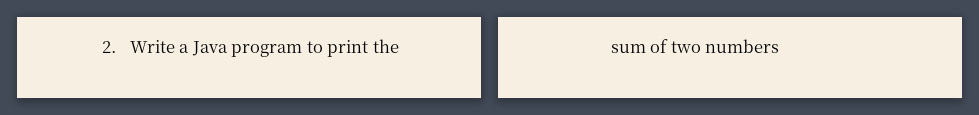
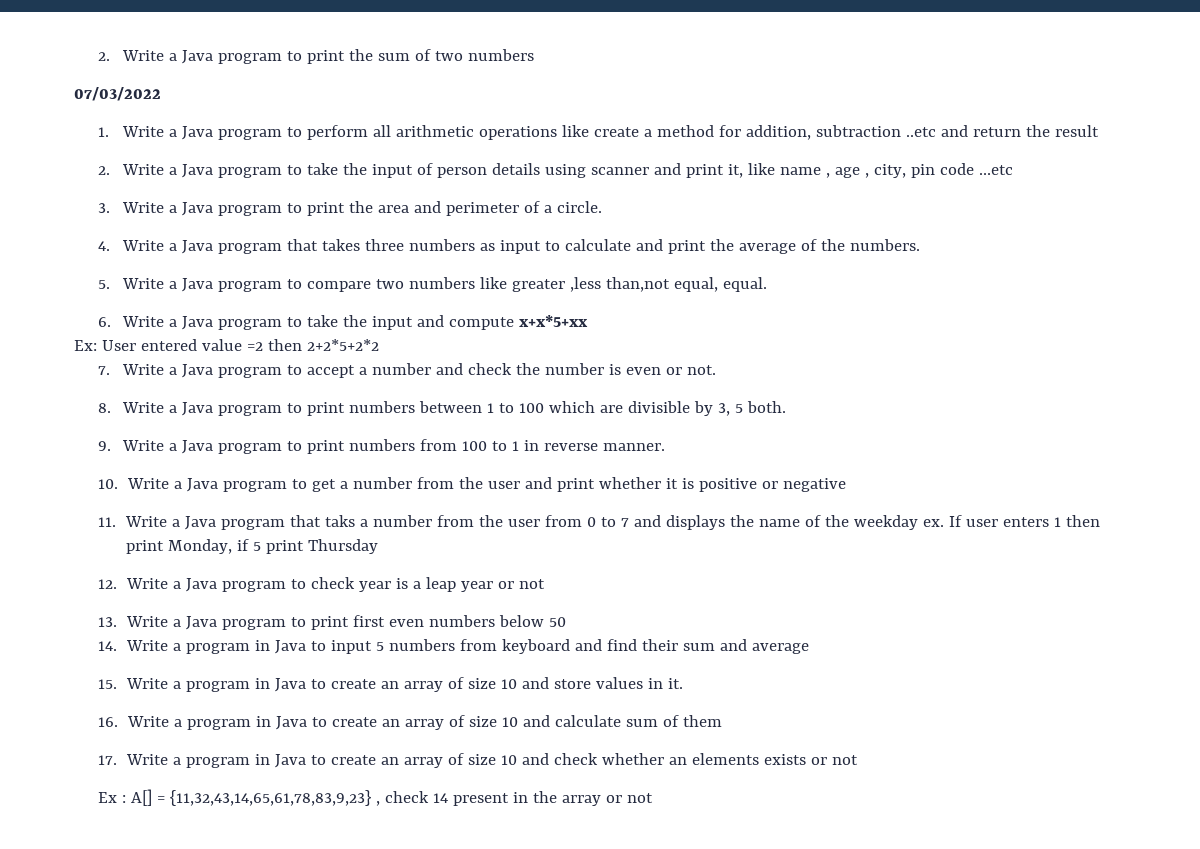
(780, 46) none -> [74,87,161,101] [98,125,1099,140] [98,163,1013,178] [98,201,602,216] [98,239,920,254] [98,277,767,292] [98,315,588,330] [74,339,379,351] [98,363,716,378] [98,401,786,416] [98,439,665,454] [98,477,846,492] [98,515,1100,530] [125,539,378,554] [98,577,545,592] [98,615,566,630] [98,639,809,654] [98,677,683,692] [98,715,722,730] [98,753,858,768] [98,789,654,806] // 07/03/2022 // 1. Write a Java program to perform all arithmetic operations like create a method for addition, subtraction ..etc and return the result // 2. Write a Java program to take the input of person details using scanner and print it, like name , age , city, pin code …etc // 3. Write a Java program to print the area and perimeter of a circle. // 4. Write a Java program that takes three numbers as input to calculate and print the average of the numbers. // 5. Write a Java program to compare two numbers like greater ,less than,not equal, equal. // 6. Write a Java program to take the input and compute x+x*5+xx // Ex: User entered value =2 then 2+2*5+2*2 // 7. Write a Java program to accept a number and check the number is even or not. // 8. Write a Java program to print numbers between 1 to 100 which are divisible by 3, 5 both. // 9. Write a Java program to print numbers from 100 to 1 in reverse manner. // 10. Write a Java program to get a number from the user and print whether it is positive or negative // 11. Write a Java program that taks a number from the user from 0 to 7 and displays the name of the weekday ex. If user enters 1 then print Monday, if 5 print Thursday // 12. Write a Java program to check year is a leap year or not // 13. Write a Java program to print first even numbers below 50 // 14. Write a program in Java to input 5 numbers from keyboard and find their sum and average // 15. Write a program in Java to create an array of size 10 and store values in it. // 16. Write a program in Java to create an array of size 10 and calculate sum of them // 17. Write a program in Java to create an array of size 10 and check whether an elements exists or not // Ex : A[] = {11,32,43,14,65,61,78,83,9,23} , check 14 present in the array or not

